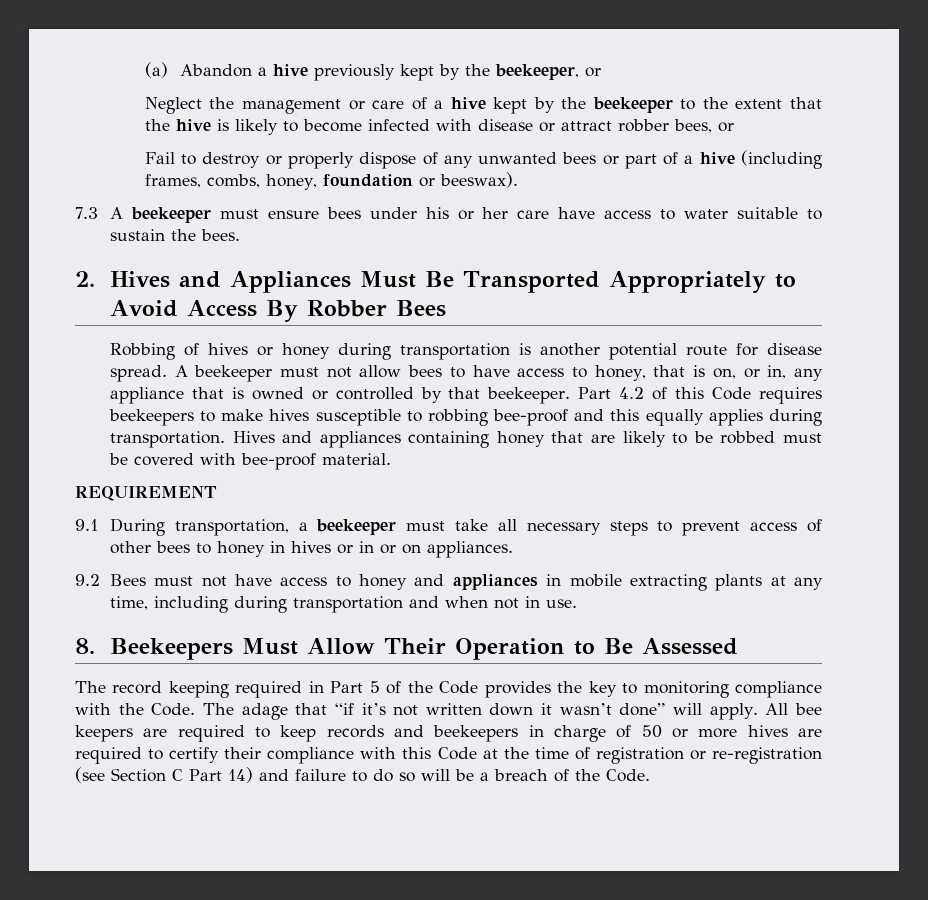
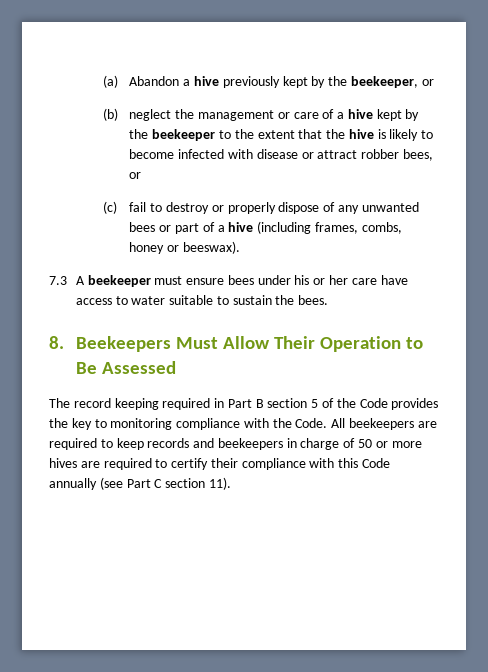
[144,97,202,114] Neglect -> [102,108,172,121] (b) neglect
[144,152,175,164] Fail -> [102,201,147,214] (c) fail
[265,174,413,190] honey, foundation -> [129,242,165,254] honey
[75,271,796,293] [109,300,446,322] [109,343,823,360] [109,365,823,382] [109,387,822,404] [108,409,823,426] [109,431,822,448] [108,453,391,470] [75,486,217,501] [75,518,822,536] [109,541,513,558] [75,574,823,591] [109,596,577,613] // 2. Hives and Appliances Must Be Transported Appropriately to Avoid Access By Robber Bees // Robbing of hives or honey during transportation is another potential route for disease spread. A beekeeper must not allow bees to have access to honey, that is on, or in, any appliance that is owned or controlled by that beekeeper. Part 4.2 of this Code requires beekeepers to make hives susceptible to robbing bee-proof and this equally applies during transportation. Hives and appliances containing honey that are likely to be robbed must be covered with bee-proof material. // REQUIREMENT // 9.1 During transportation, a beekeeper must take all necessary steps to prevent access of other bees to honey in hives or in or on appliances. // 9.2 Bees must not have access to honey and appliances in mobile extracting plants at any time, including during transportation and when not in use. -> (329, 300) none
(364, 687) none -> [255,398,308,408] B section
[202,703,822,720] [75,725,133,742] The adage that “if it’s not written down it wasn’t done” will apply. All bee keepers -> [331,418,415,430] All beekeepers
[482,747,822,764] [75,767,650,783] at the time of registration or re-registration (see Section C Part 14) and failure to do so will be a breach of the Code. -> [49,477,231,490] annually (see Part C section 11).

